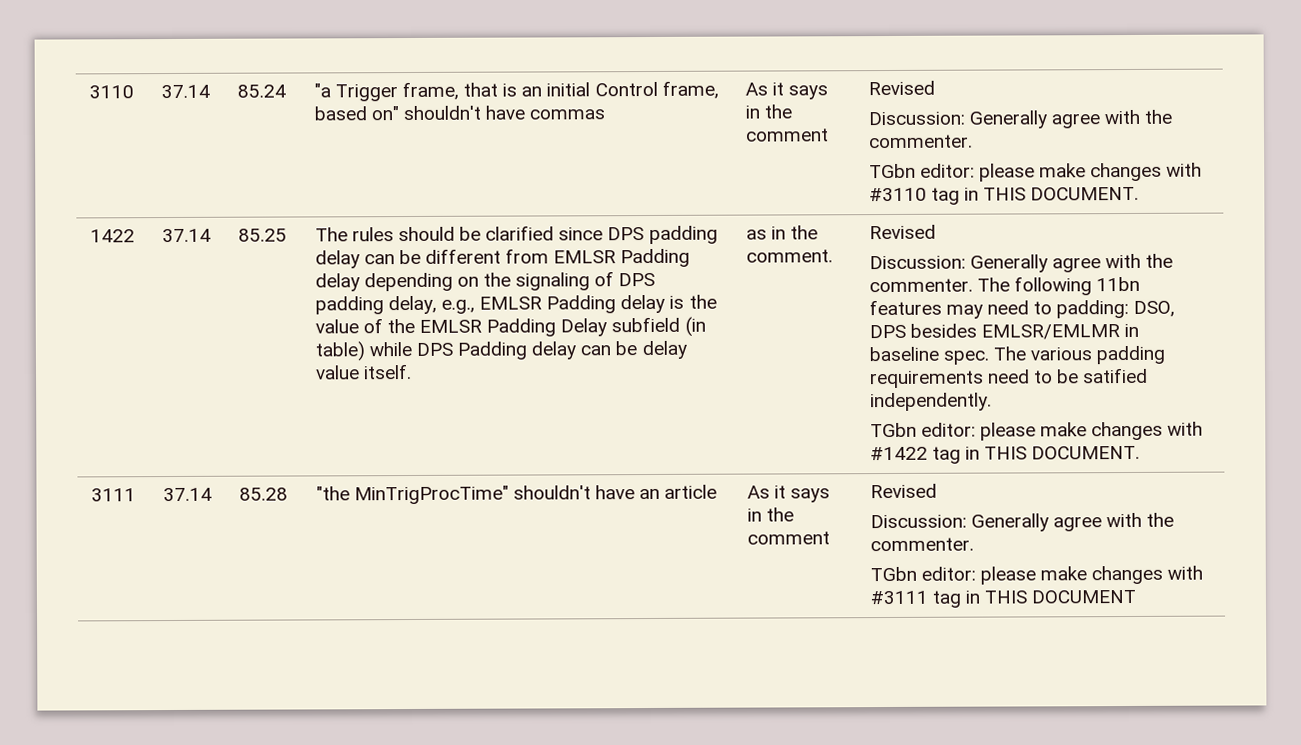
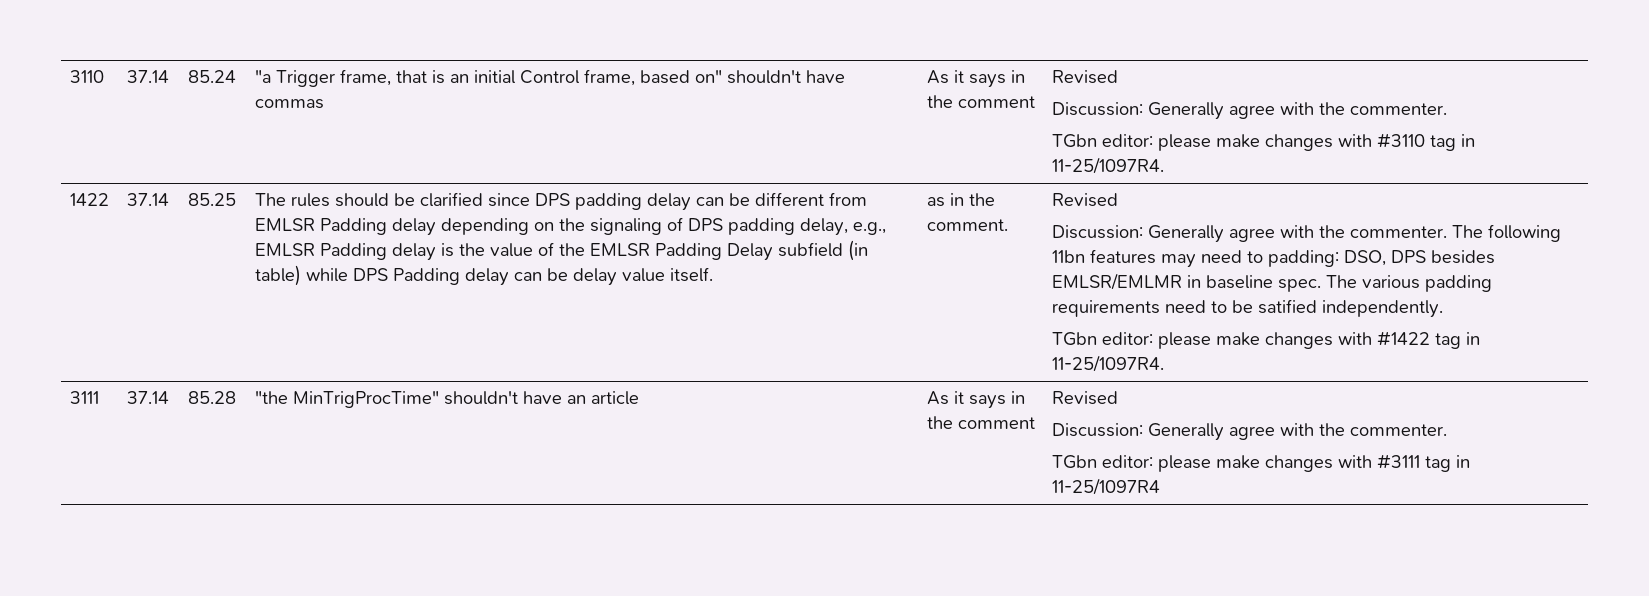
[983,186,1140,201] THIS DOCUMENT. -> [1051,157,1164,174] 11-25/1097R4.
[984,445,1141,460] THIS DOCUMENT. -> [1051,355,1164,372] 11-25/1097R4.
[984,589,1137,604] THIS DOCUMENT -> [1051,478,1160,495] 11-25/1097R4

